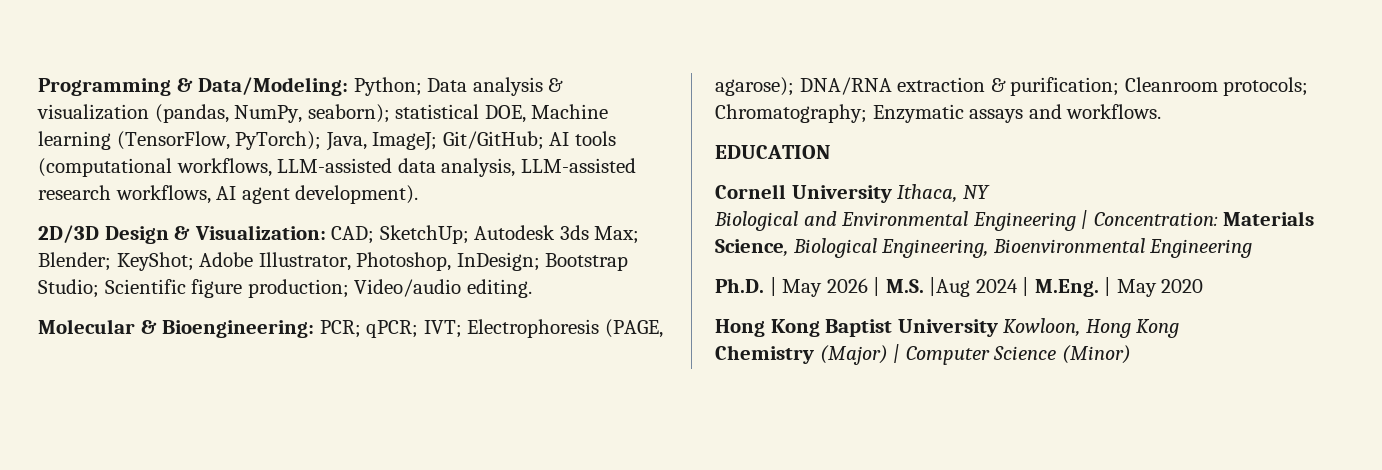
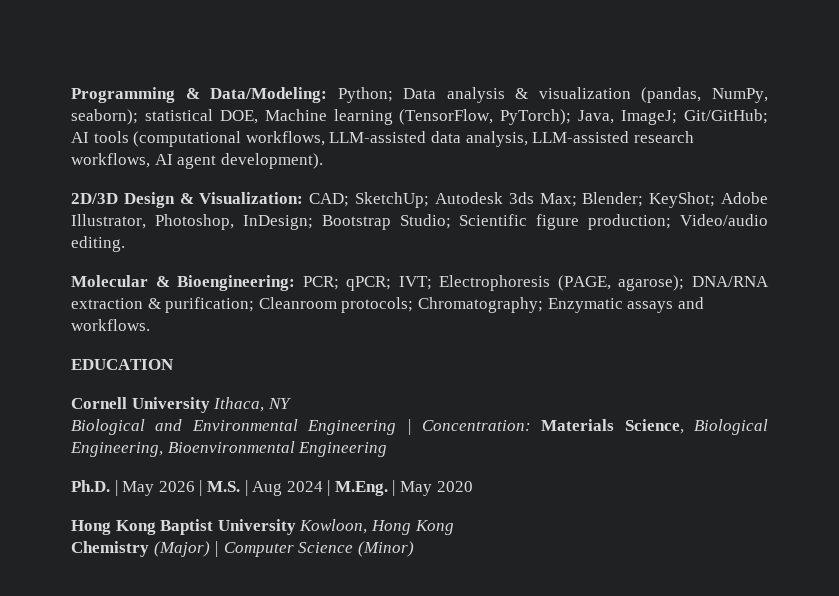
[929,277,971,297] |Aug -> [244,480,283,496] | Aug

